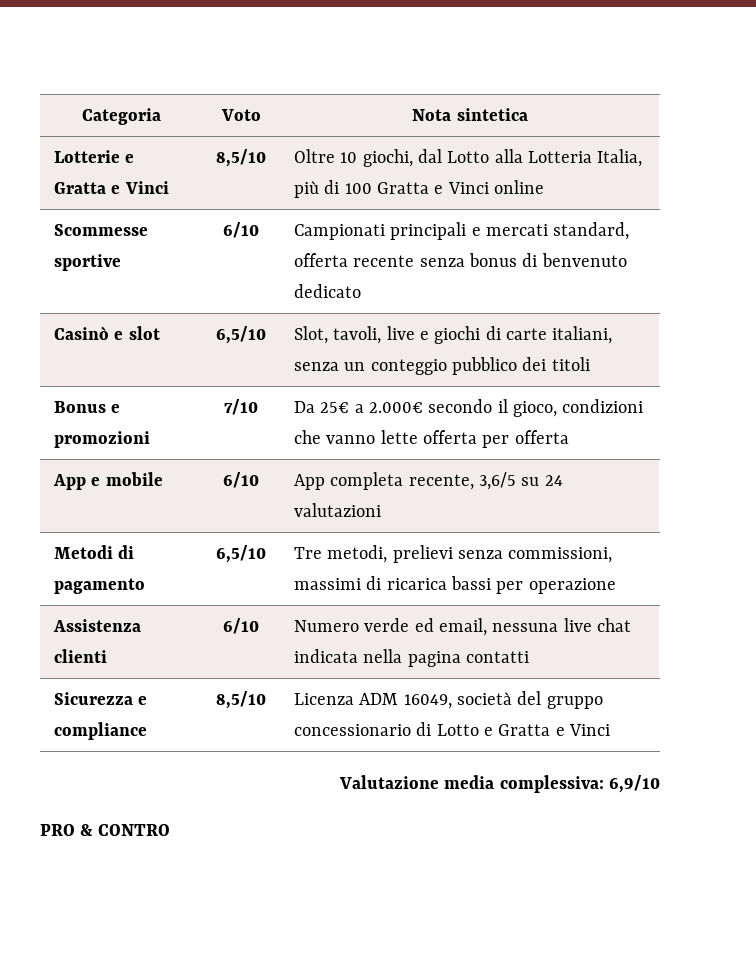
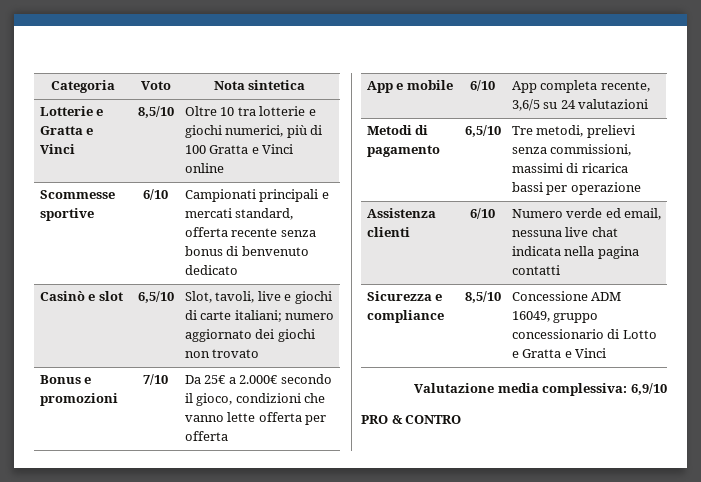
[362,149,643,167] giochi, dal Lotto alla Lotteria Italia, -> [237,106,316,116] [184,125,284,138] tra lotterie e giochi numerici,
[552,326,613,344] [294,357,590,375] italiani, senza un conteggio pubblico dei titoli -> [234,310,335,322] [184,329,315,342] [184,349,260,358] italiani; numero aggiornato dei giochi non trovato
[294,693,355,705] Licenza -> [511,291,588,301] Concessione
[456,691,542,705] società del -> (550, 316) none

